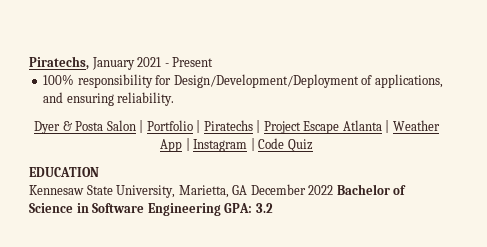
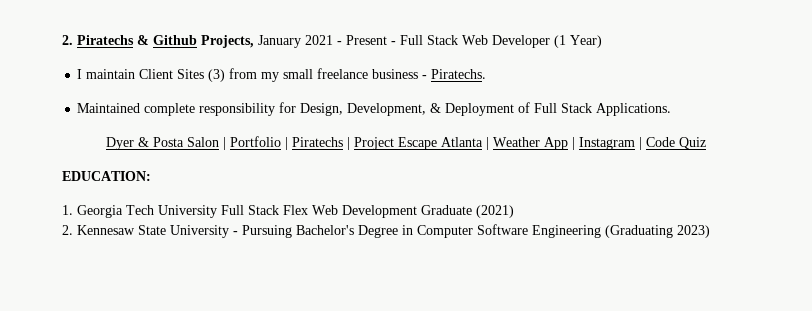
[29,56,89,70] Piratechs, -> [62,35,254,48] 2. Piratechs & Github Projects,
[43,74,443,88] [43,92,175,106] // 100% responsibility for Design/Development/Deployment of applications, and ensuring reliability. -> [391,35,602,48] [77,68,487,82] [77,102,672,116] - Full Stack Web Developer (1 Year) // I maintain Client Sites (3) from my small freelance business - Piratechs. // Maintained complete responsibility for Design, Development, & Deployment of Full Stack Applications.
[29,167,99,177] [29,184,407,198] [29,203,273,216] EDUCATION // Kennesaw State University, Marietta, GA December 2022 Bachelor of Science in Software Engineering GPA: 3.2 -> [62,171,151,181] [62,205,514,218] [62,224,710,238] EDUCATION: // 1. Georgia Tech University Full Stack Flex Web Development Graduate (2021) // 2. Kennesaw State University - Pursuing Bachelor's Degree in Computer Software Engineering (Graduating 2023)

